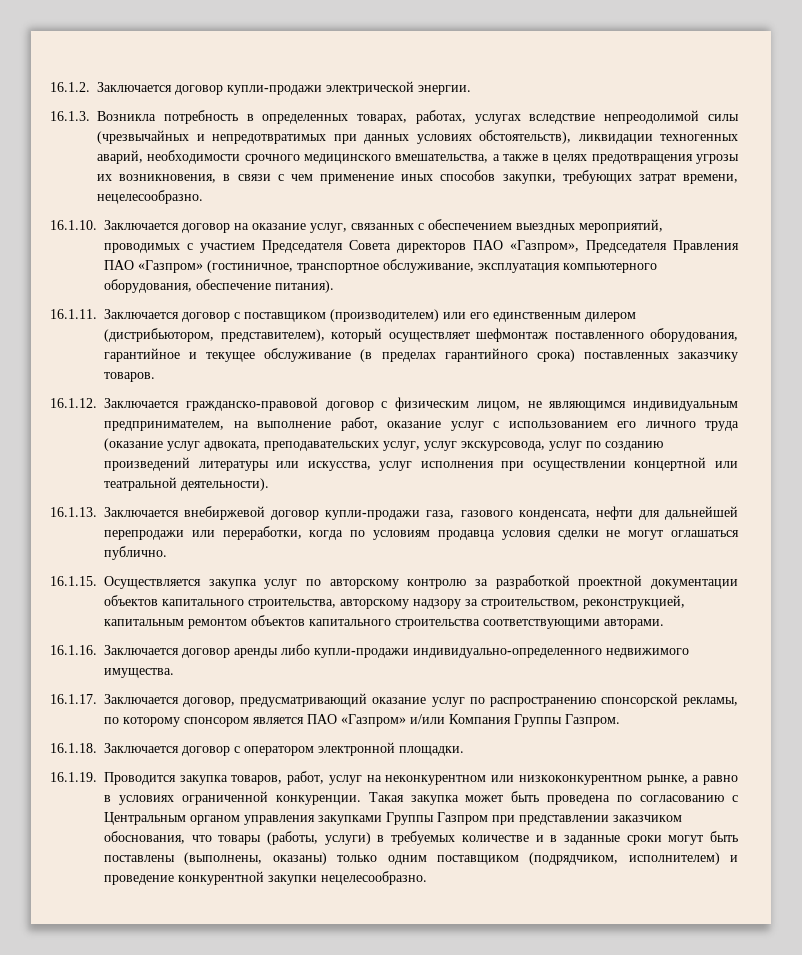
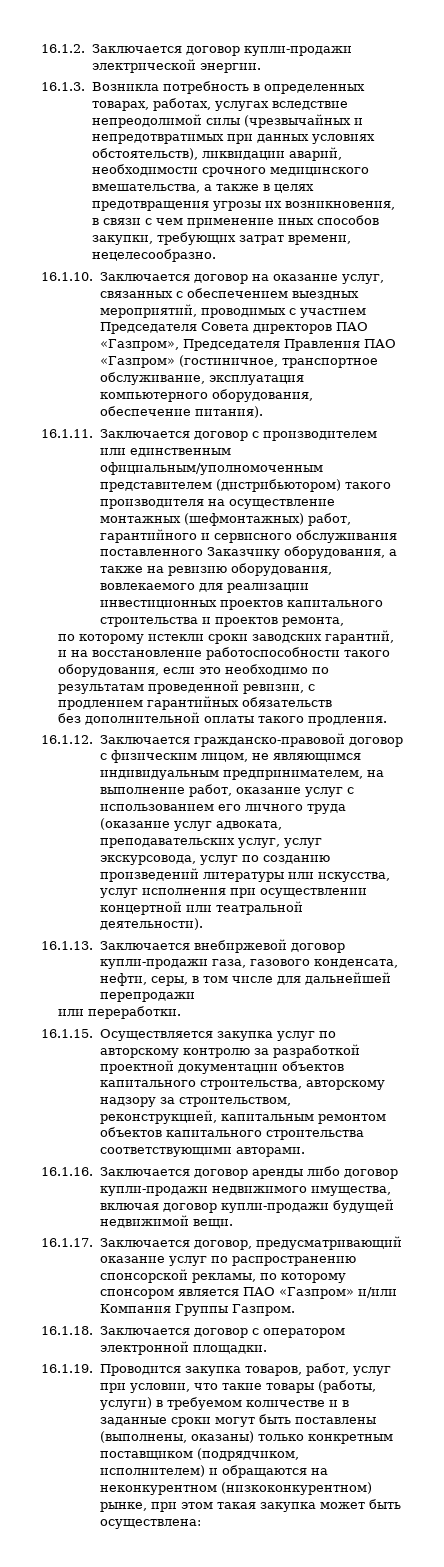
[660,134,738,141] техногенных -> (285, 155) none
[244,309,636,322] [104,328,738,342] [104,348,738,362] [104,372,155,382] поставщиком (производителем) или его единственным дилером (дистрибьютором, представителем), который осуществляет шефмонтаж поставленного оборудования, гарантийное и текущее обслуживание (в пределах гарантийного срока) поставленных заказчику товаров. -> [262,431,377,441] [99,448,231,457] [99,462,323,475] [99,479,391,492] [99,499,335,509] [99,513,351,526] [99,529,397,543] [99,546,397,559] [99,563,332,576] [99,583,309,593] [99,600,383,610] [99,617,344,627] [57,630,394,644] [57,647,390,660] [57,664,329,677] [57,680,315,694] [57,696,332,710] [57,712,387,726] производителем или единственным официальным/уполномоченным представителем (дистрибьютором) такого производителя на осуществление монтажных (шефмонтажных) работ, гарантийного и сервисного обслуживания поставленного Заказчику оборудования, а также на ревизию оборудования, вовлекаемого для реализации инвестиционных проектов капитального строительства и проектов ремонта, // по которому истекли сроки заводских гарантий, и на восстановление работоспособности такого оборудования, если это необходимо по результатам проведенной ревизии, с продлением гарантийных обязательств // без дополнительной оплаты такого продления.
[595,506,738,520] [104,526,740,540] [104,546,167,560] нефти для дальнейшей перепродажи или переработки, когда по условиям продавца условия сделки не могут оглашаться публично. -> [99,972,391,986] [99,992,195,1002] [57,1006,181,1019] нефти, серы, в том числе для дальнейшей перепродажи // или переработки.
[314,648,689,658] [104,668,174,678] купли-продажи индивидуально-определенного недвижимого имущества. -> [343,1169,398,1179] [99,1186,391,1196] [99,1199,394,1213] [99,1215,233,1228] договор купли-продажи недвижимого имущества, включая договор купли-продажи будущей недвижимой вещи.
[366,775,739,785] [104,791,739,805] [104,812,682,825] [104,831,212,844] на неконкурентном или низкоконкурентном рынке, а равно в условиях ограниченной конкуренции. Такая закупка может быть проведена по согласованию с Центральным органом управления закупками Группы Газпром при представлении заказчиком обоснования, что -> [99,1383,262,1393] при условии, что такие
[391,831,456,845] требуемых -> [166,1397,242,1410] требуемом
[387,855,427,865] одним -> [307,1434,393,1444] конкретным
[104,871,427,885] проведение конкурентной закупки нецелесообразно. -> [221,1465,328,1478] [99,1482,372,1495] [99,1499,401,1512] [99,1519,201,1529] обращаются на неконкурентном (низкоконкурентном) рынке, при этом такая закупка может быть осуществлена:

